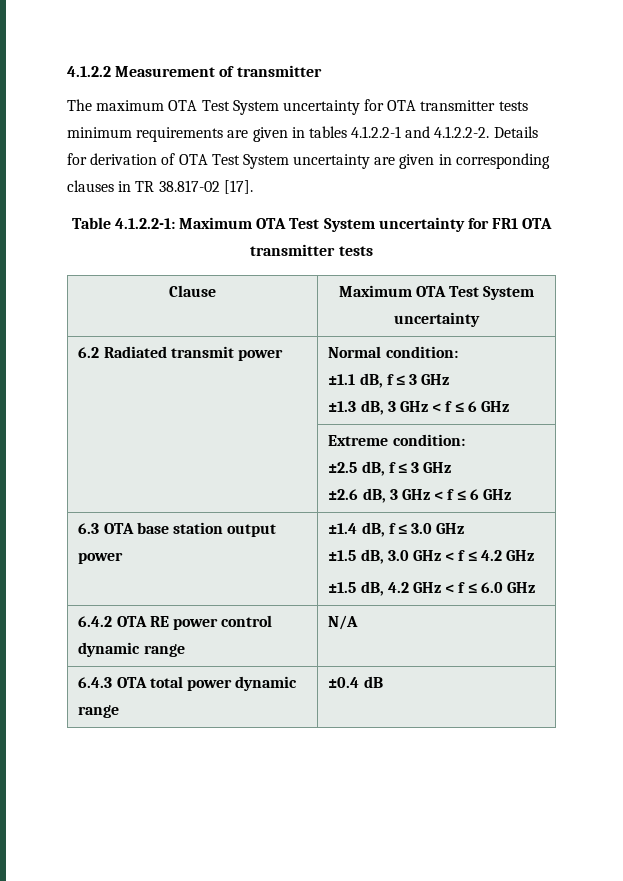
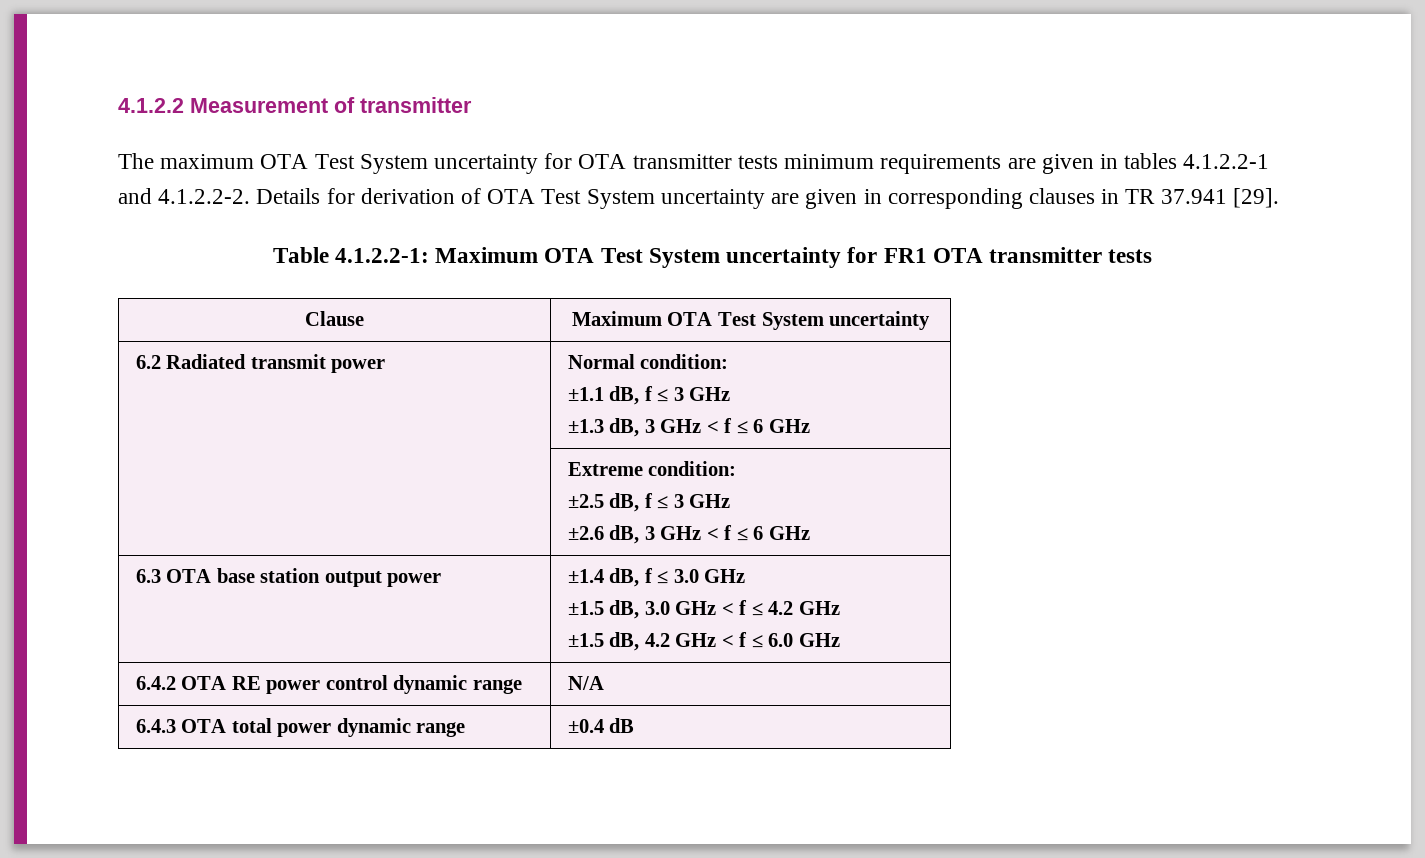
[158,180,253,194] 38.817-02 [17]. -> [1160,188,1279,208] 37.941 [29].

